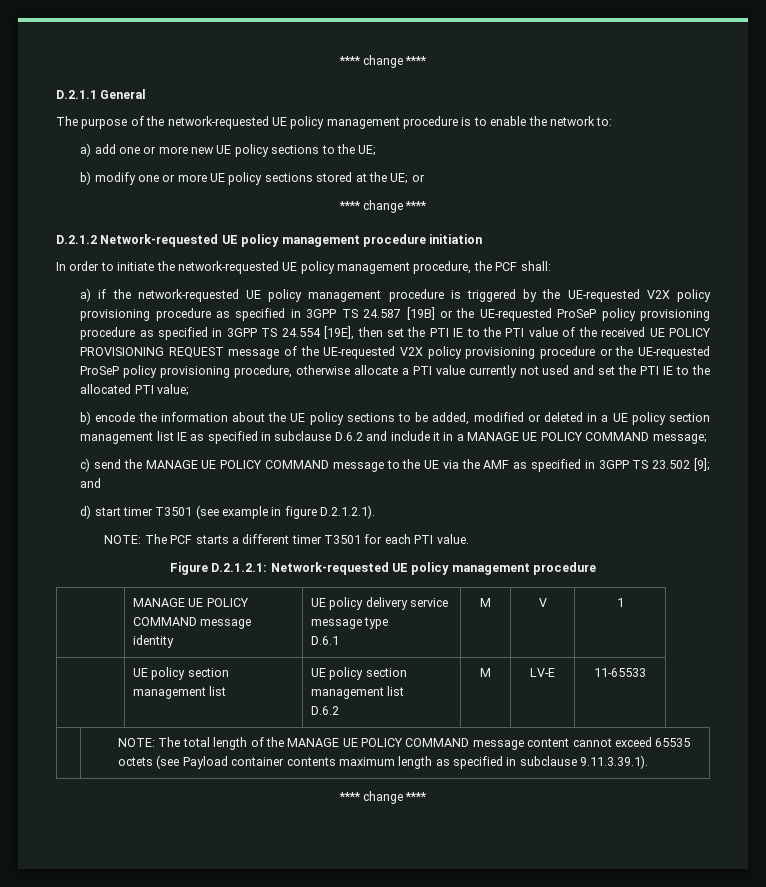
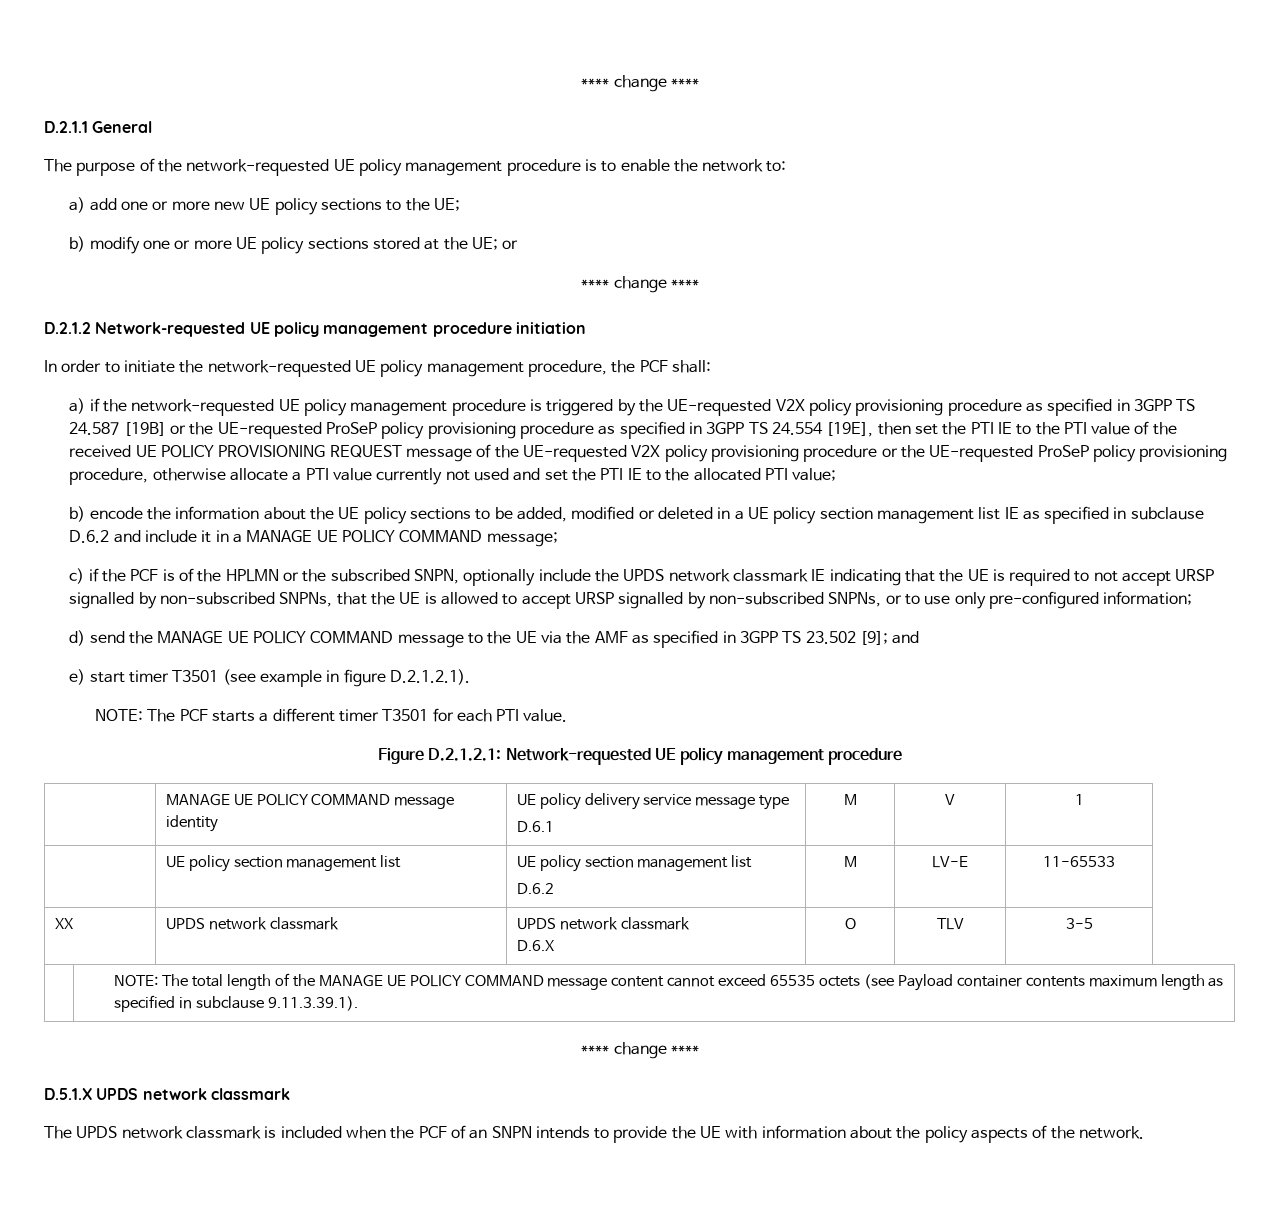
(91, 465) none -> [88,568,1215,586] [69,591,1193,609] [69,630,86,646] if the PCF is of the HPLMN or the subscribed SNPN, optionally include the UPDS network classmark IE indicating that the UE is required to not accept URSP signalled by non-subscribed SNPNs, that the UE is allowed to accept URSP signalled by non-subscribed SNPNs, or to use only pre-configured information; // d)
[80,505,92,519] d) -> [69,669,86,685] e)
(646, 672) none -> [54,918,73,929] [165,917,339,930] [516,917,690,930] [516,940,554,951] [844,918,856,930] [936,918,964,930] [1065,918,1093,929] // XX | UPDS network classmark | UPDS network classmark // D.6.X | O | TLV | 3-5
(428, 796) none -> [44,1088,290,1100] [44,1125,1145,1143] // D.5.1.X UPDS network classmark // The UPDS network classmark is included when the PCF of an SNPN intends to provide the UE with information about the policy aspects of the network.

